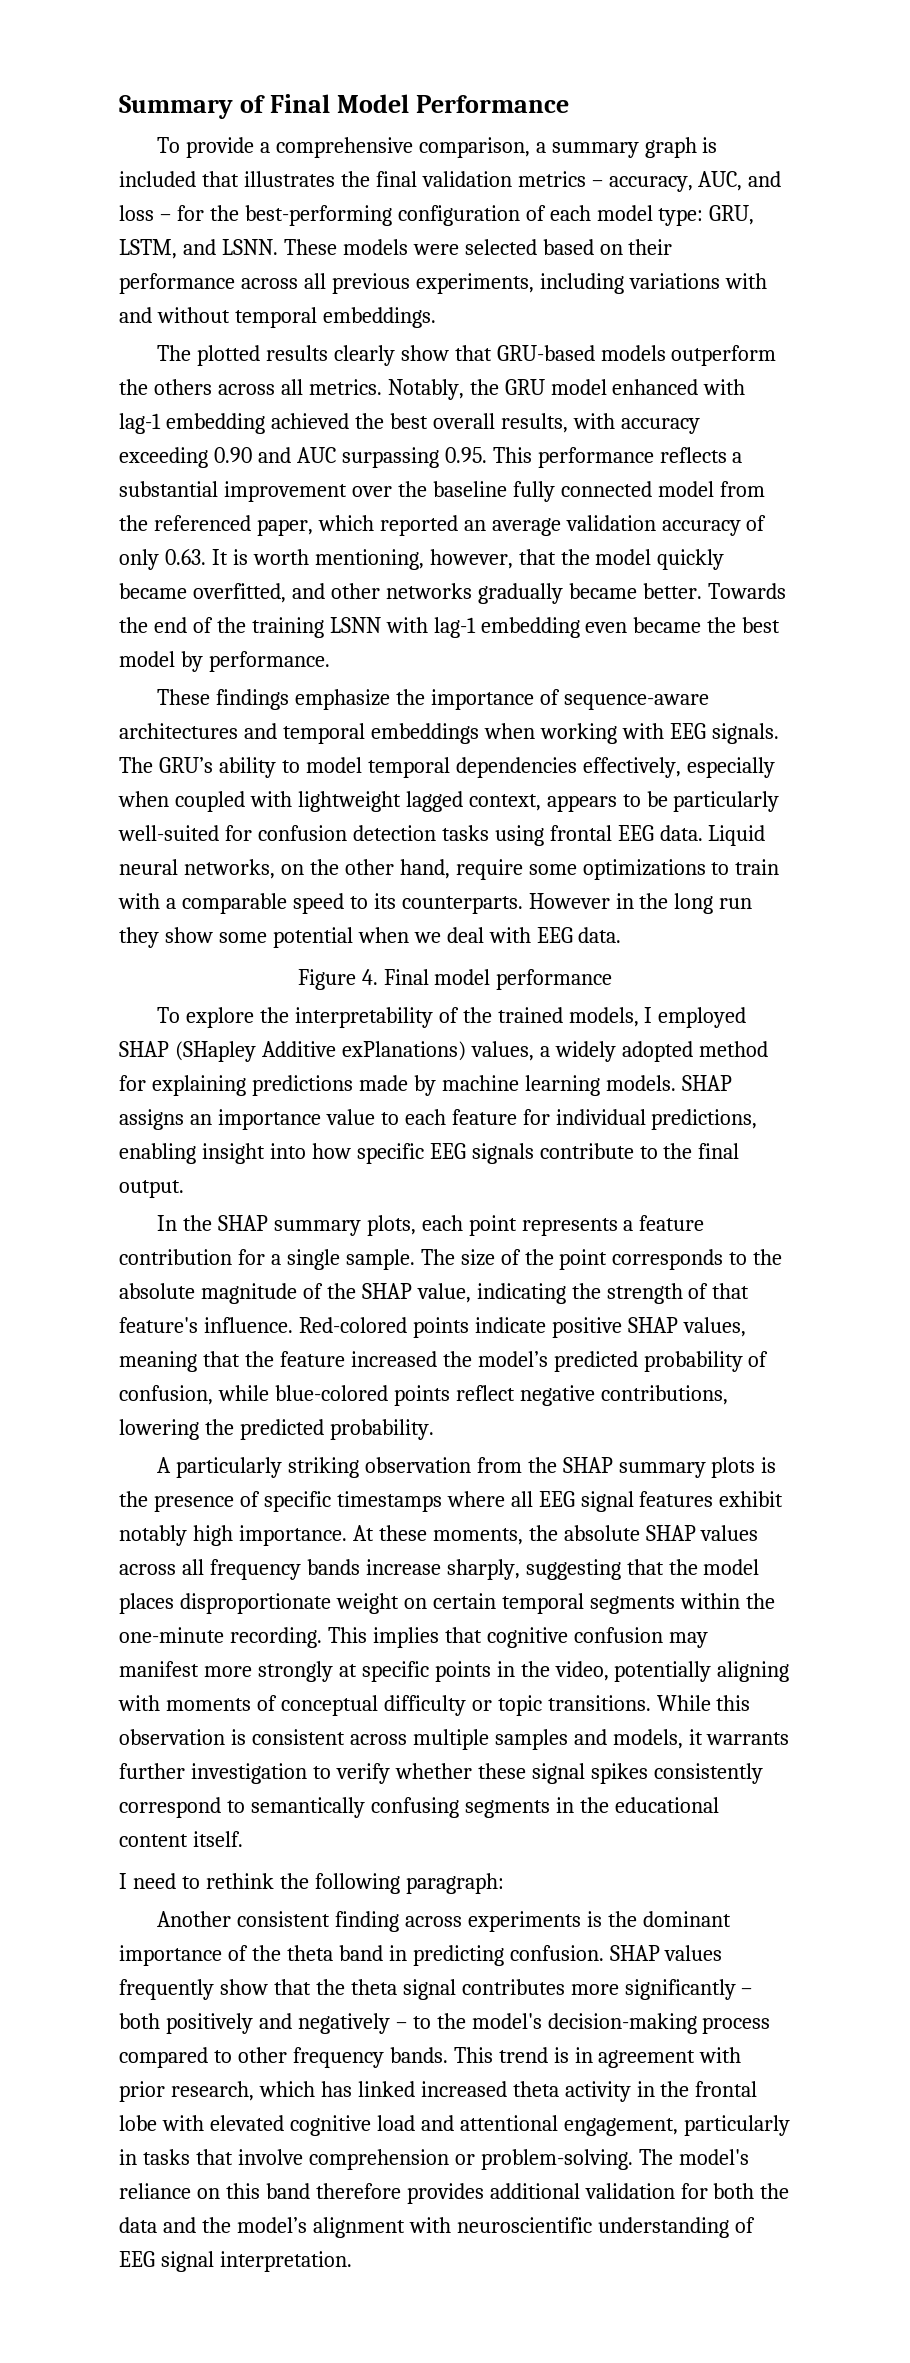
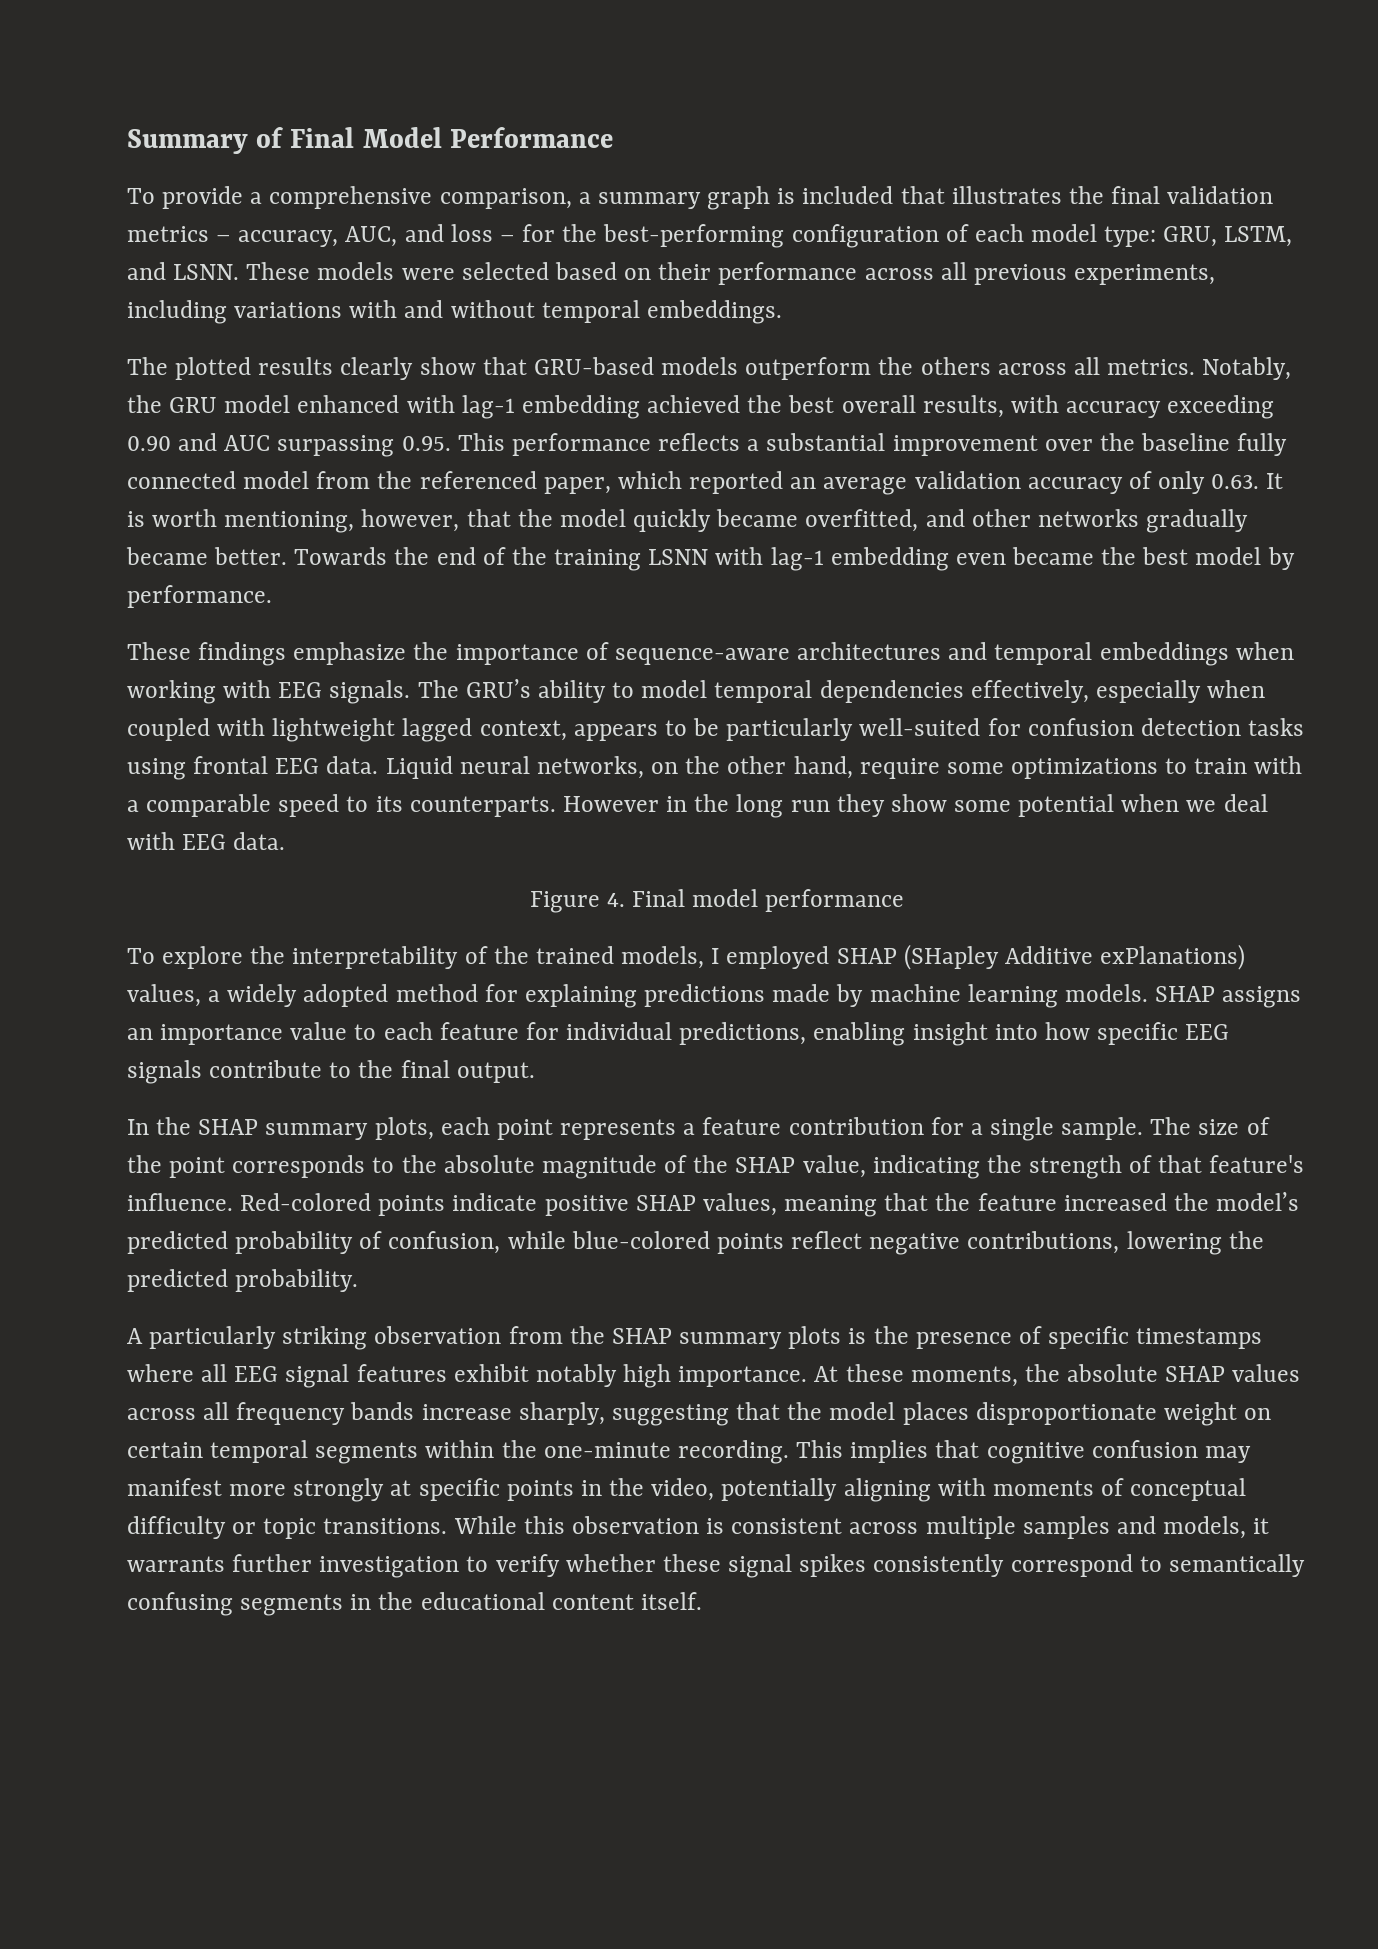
[119,1873,504,1894] [156,1911,731,1932] [119,1945,723,1966] [119,1979,753,2000] [119,2013,771,2034] [119,2047,742,2068] [119,2081,758,2102] [119,2115,790,2136] [119,2149,749,2170] [119,2183,790,2204] [119,2217,755,2238] [119,2251,352,2272] // I need to rethink the following paragraph: // Another consistent finding across experiments is the dominant importance of the theta band in predicting confusion. SHAP values frequently show that the theta signal contributes more significantly – both positively and negatively – to the model's decision-making process compared to other frequency bands. This trend is in agreement with prior research, which has linked increased theta activity in the frontal lobe with elevated cognitive load and attentional engagement, particularly in tasks that involve comprehension or problem-solving. The model's reliance on this band therefore provides additional validation for both the data and the model’s alignment with neuroscientific understanding of EEG signal interpretation. -> (702, 1601) none

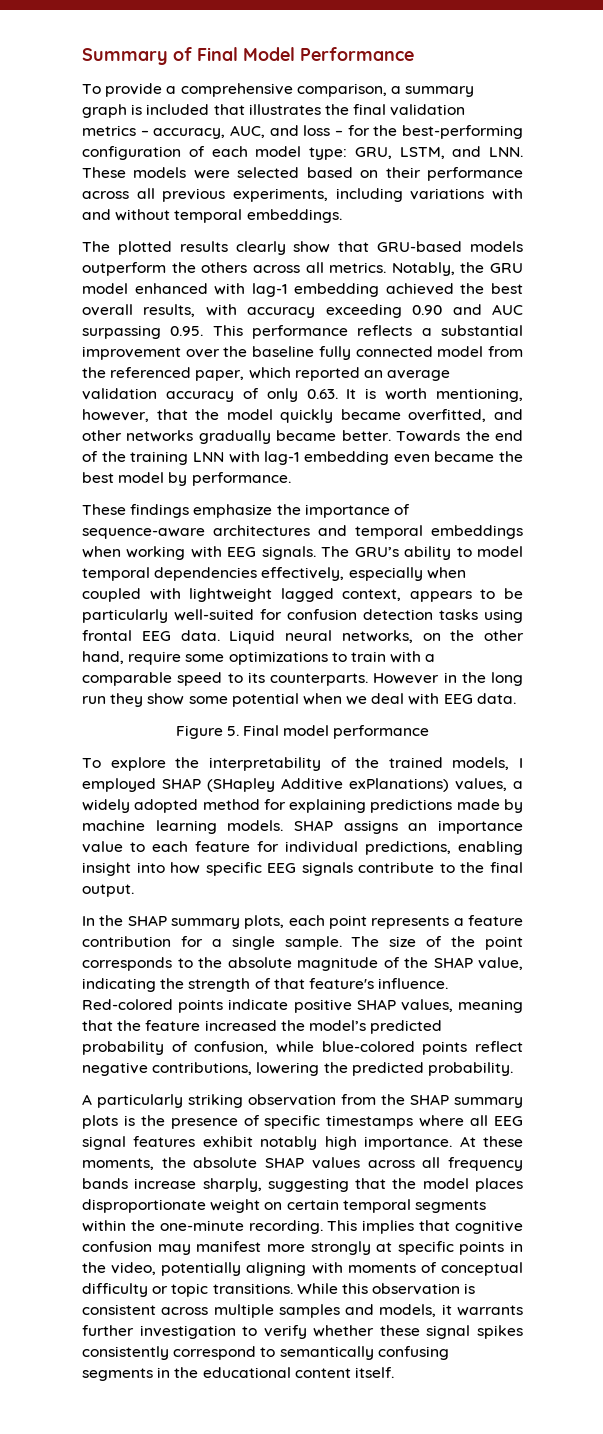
[173,264,240,280] LSNN. -> [489,147,523,157] LNN.
[648,549,709,565] LSNN -> [193,452,224,462] LNN
[606,893,625,907] 4. -> [226,726,239,736] 5.

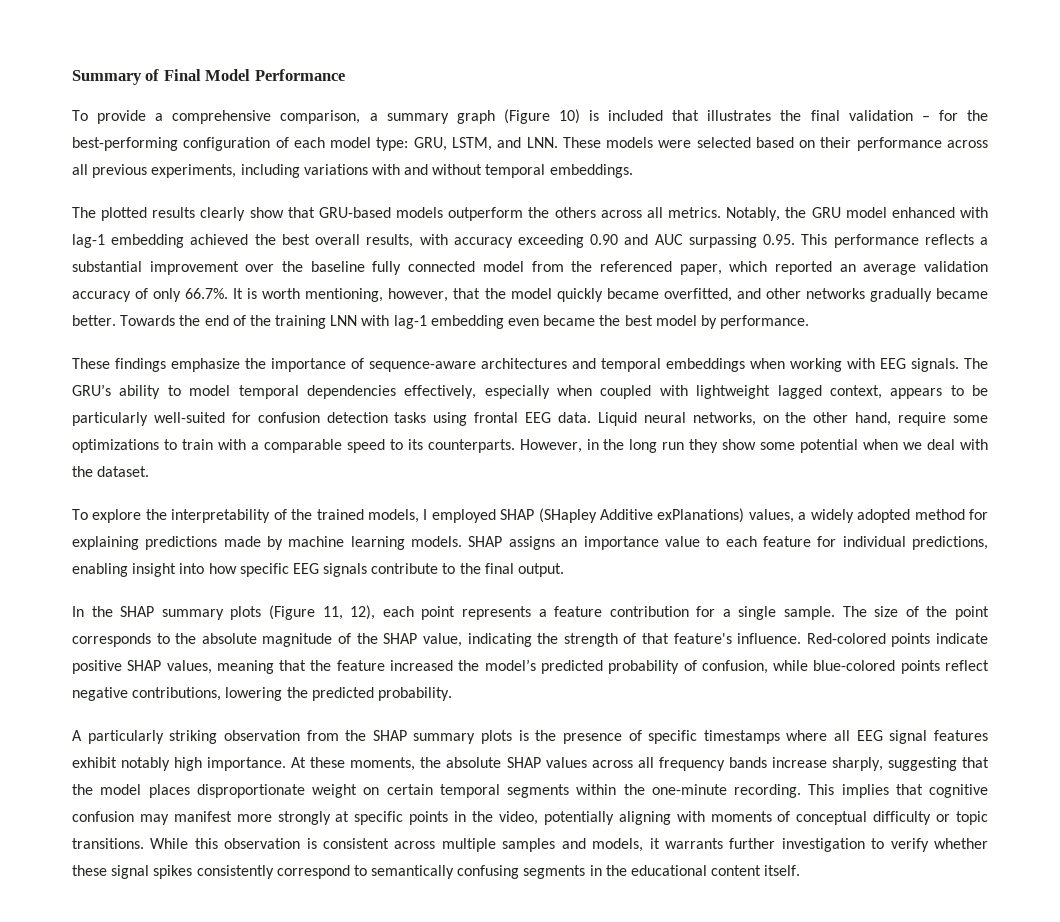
(127, 111) none -> [503,109,580,124] (Figure 10)
[82,125,331,139] metrics – accuracy, AUC, and loss -> (913, 115) none
[306,389,338,399] 0.63. -> [185,288,229,299] 66.7%.
[373,673,440,684] However -> [519,439,582,453] However,
[443,693,516,704] [175,725,430,739] EEG data. // Figure 5. Final model performance -> [72,466,150,477] the dataset.
[244,915,285,929] plots, -> [230,605,376,620] plots (Figure 11, 12),

